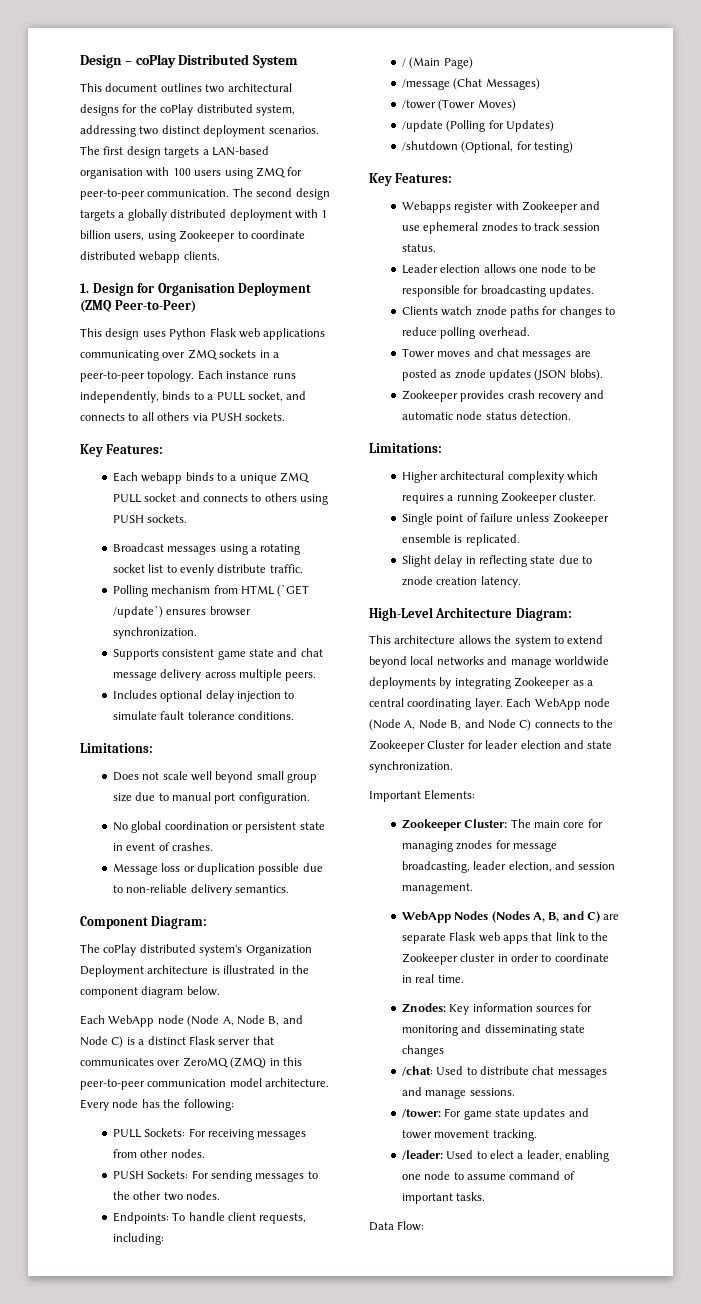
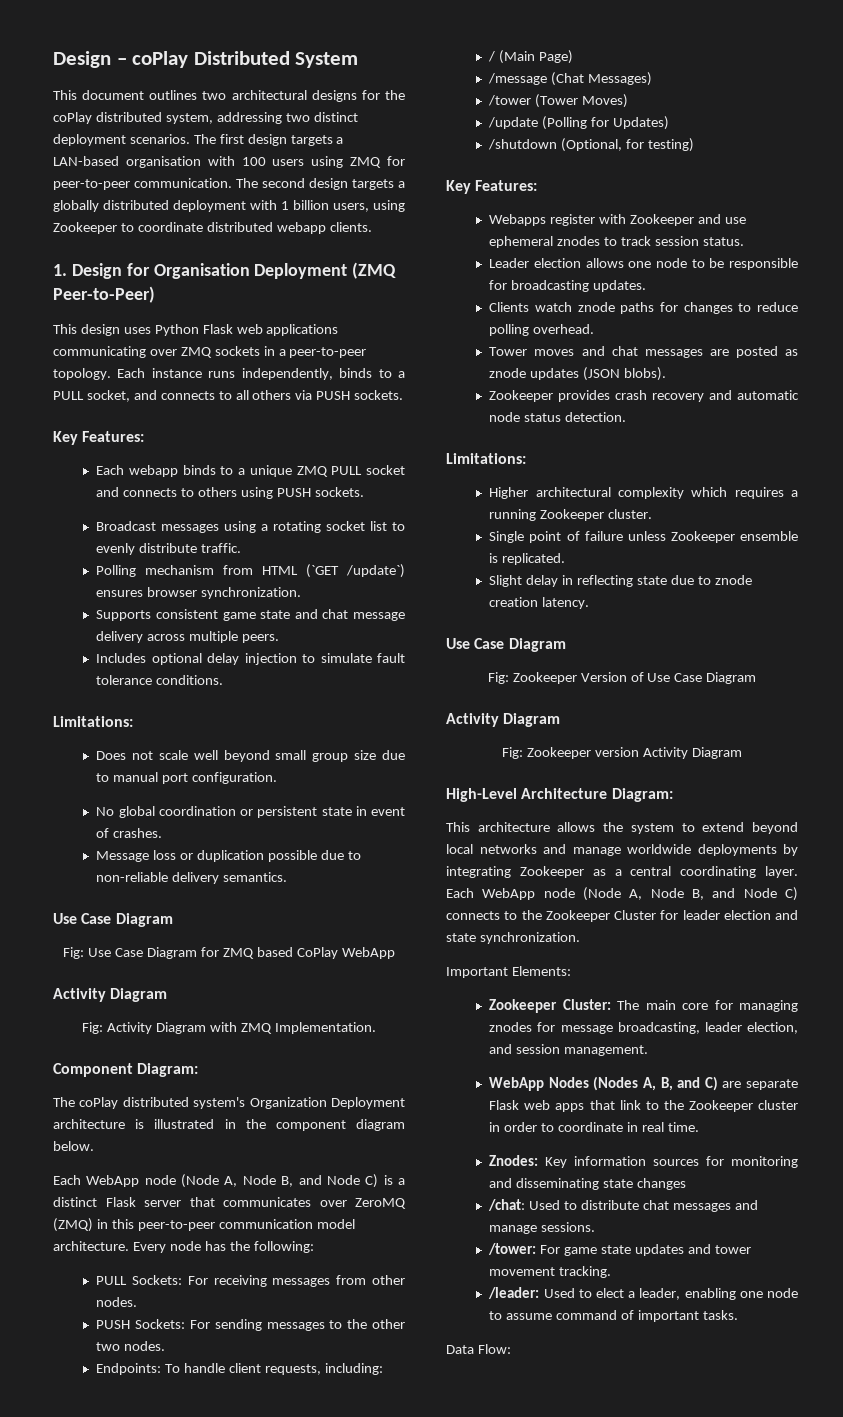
(289, 889) none -> [53,913,173,927] [63,947,395,959] [53,988,168,1002] [82,1022,376,1034] // Use Case Diagram // Fig: Use Case Diagram for ZMQ based CoPlay WebApp // Activity Diagram // Fig: Activity Diagram with ZMQ Implementation.
(521, 582) none -> [446,638,566,652] [487,672,757,684] [446,713,561,727] [502,747,742,759] // Use Case Diagram // Fig: Zookeeper Version of Use Case Diagram // Activity Diagram // Fig: Zookeeper version Activity Diagram

